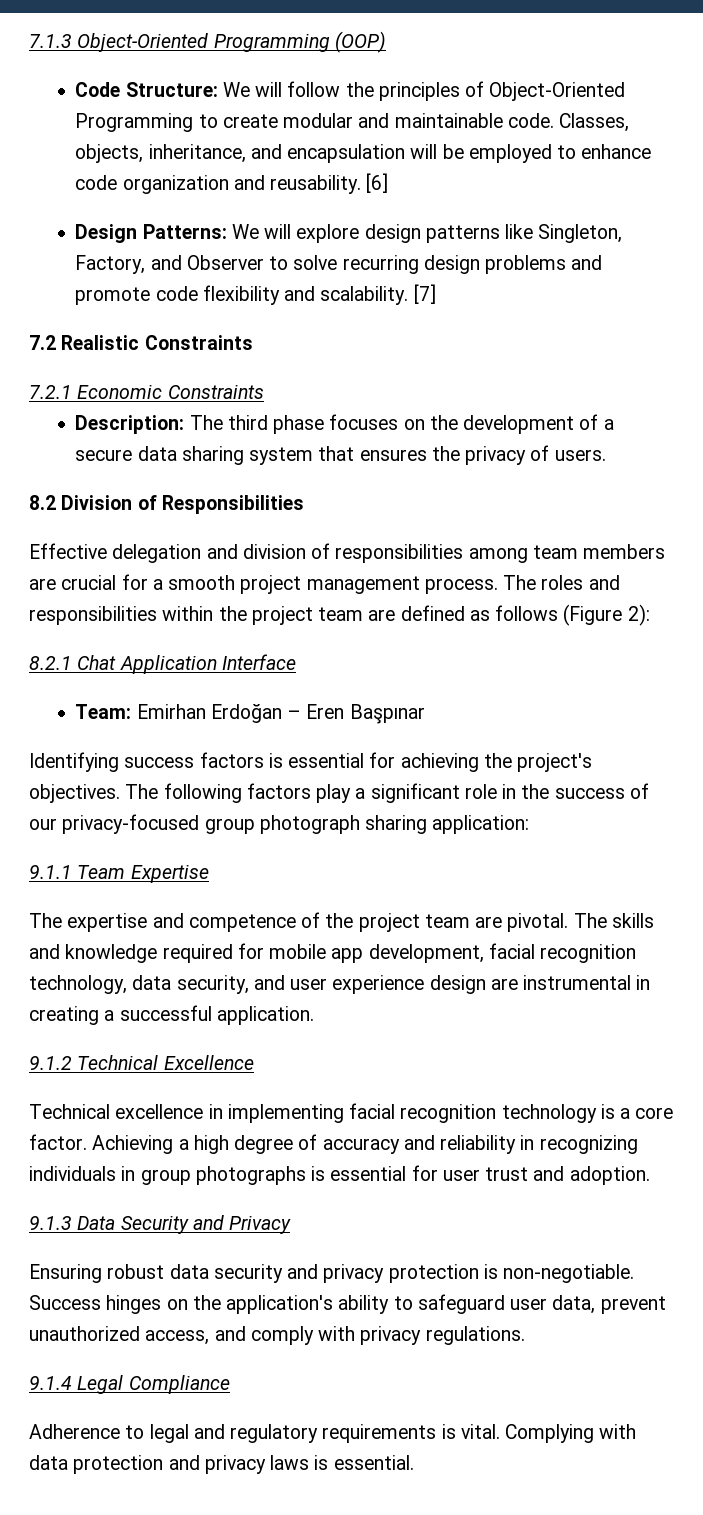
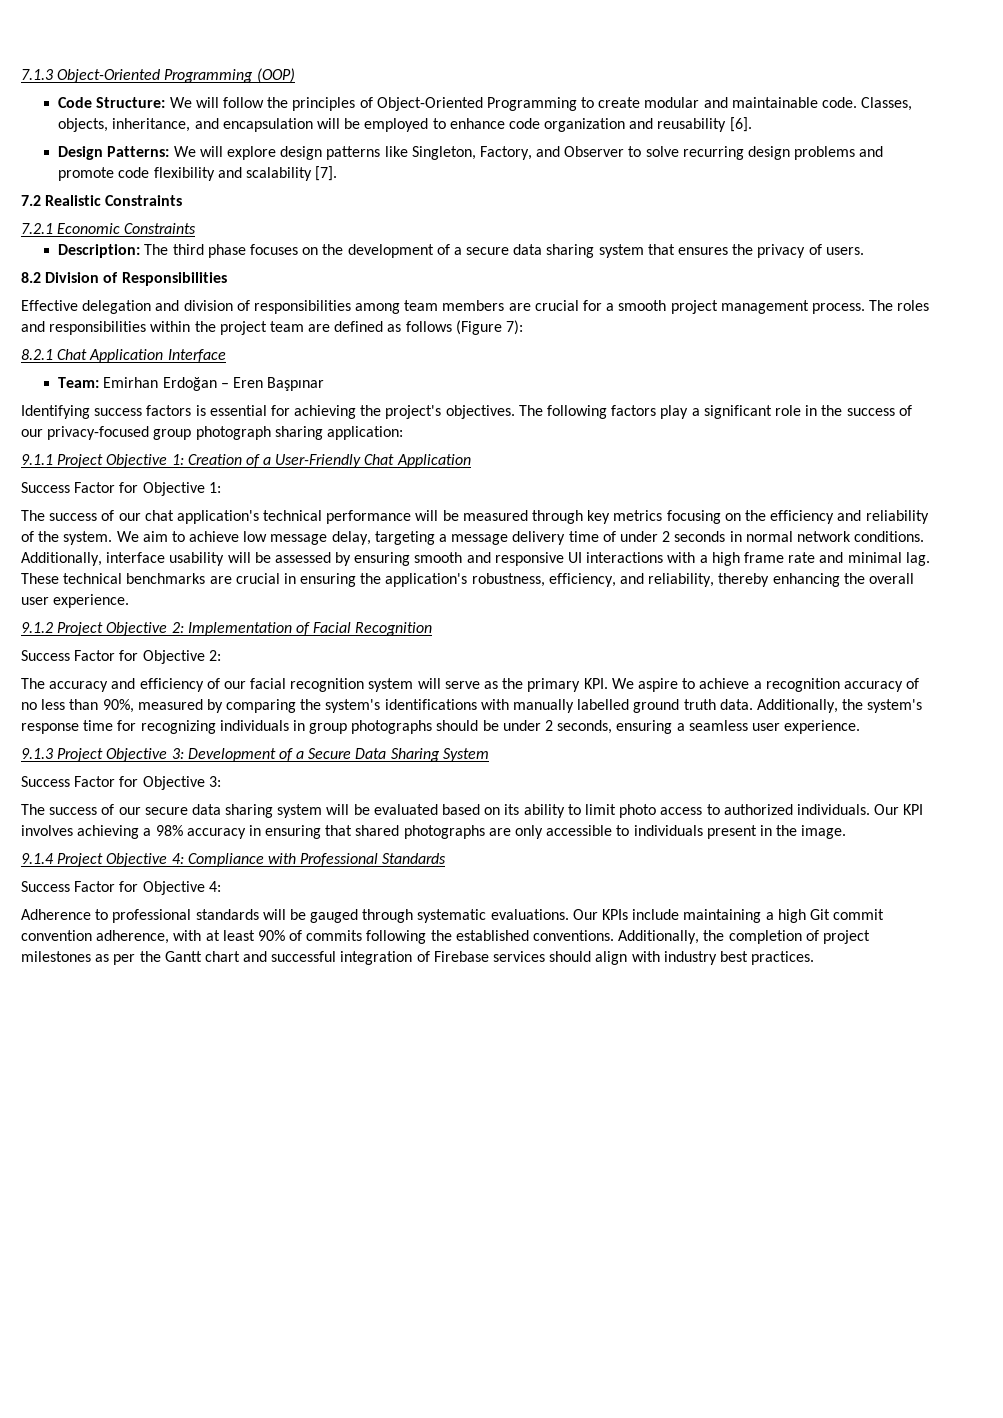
[270,173,389,194] reusability. [6] -> [657,117,752,132] reusability [6].
[320,284,436,305] scalability. [7] -> [245,166,338,181] scalability [7].
[627,604,650,626] 2): -> [506,320,524,335] 7):
[77,865,209,883] [29,912,654,932] [29,943,637,963] [29,975,651,994] [29,1005,314,1025] [29,1055,254,1070] [29,1103,674,1123] [29,1134,535,1154] Team Expertise // The expertise and competence of the project team are pivotal. The skills and knowledge required for mobile app development, facial recognition technology, data security, and user experience design are instrumental in creating a successful application. // 9.1.2 Technical Excellence // Technical excellence in implementing facial recognition technology is a core factor. Achieving a high degree of accuracy and reliability in -> [57,454,471,468] [21,482,221,496] [21,510,929,524] [21,531,925,545] [21,552,930,566] [21,573,914,587] [21,594,130,608] [21,622,433,636] [21,650,221,664] [21,678,920,692] [21,699,923,713] [21,720,137,734] Project Objective 1: Creation of a User-Friendly Chat Application // Success Factor for Objective 1: // The success of our chat application's technical performance will be measured through key metrics focusing on the efficiency and reliability of the system. We aim to achieve low message delay, targeting a message delivery time of under 2 seconds in normal network conditions. Additionally, interface usability will be assessed by ensuring smooth and responsive UI interactions with a high frame rate and minimal lag. These technical benchmarks are crucial in ensuring the application's robustness, efficiency, and reliability, thereby enhancing the overall user experience. // 9.1.2 Project Objective 2: Implementation of Facial Recognition // Success Factor for Objective 2: // The accuracy and efficiency of our facial recognition system will serve as the primary KPI. We aspire to achieve a recognition accuracy of no less than 90%, measured by comparing the system's identifications with manually labelled ground truth data. Additionally, the system's response time for
[311,1165,650,1185] [29,1215,292,1234] [29,1264,635,1283] [29,1294,666,1314] [29,1326,525,1345] [29,1375,230,1394] [29,1424,637,1443] [29,1455,414,1474] is essential for user trust and adoption. // 9.1.3 Data Security and Privacy // Ensuring robust data security and privacy protection is non-negotiable. Success hinges on the application's ability to safeguard user data, prevent unauthorized access, and comply with privacy regulations. // 9.1.4 Legal Compliance // Adherence to legal and regulatory requirements is vital. Complying with data protection and privacy laws is essential. -> [436,720,861,734] [21,748,489,762] [21,776,221,790] [21,804,924,818] [21,825,847,839] [21,853,447,867] [21,881,221,895] [21,909,885,923] [21,930,870,944] [21,951,815,965] should be under 2 seconds, ensuring a seamless user experience. // 9.1.3 Project Objective 3: Development of a Secure Data Sharing System // Success Factor for Objective 3: // The success of our secure data sharing system will be evaluated based on its ability to limit photo access to authorized individuals. Our KPI involves achieving a 98% accuracy in ensuring that shared photographs are only accessible to individuals present in the image. // 9.1.4 Project Objective 4: Compliance with Professional Standards // Success Factor for Objective 4: // Adherence to professional standards will be gauged through systematic evaluations. Our KPIs include maintaining a high Git commit convention adherence, with at least 90% of commits following the established conventions. Additionally, the completion of project milestones as per the Gantt chart and successful integration of Firebase services should align with industry best practices.

